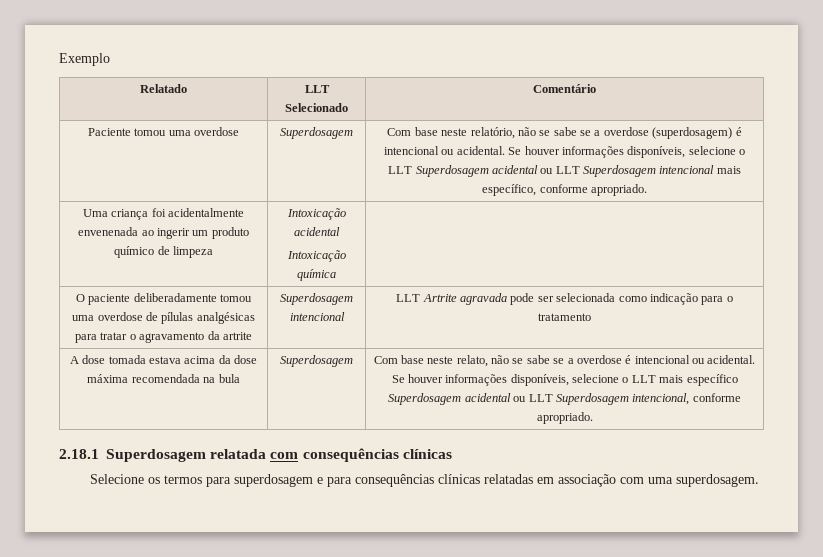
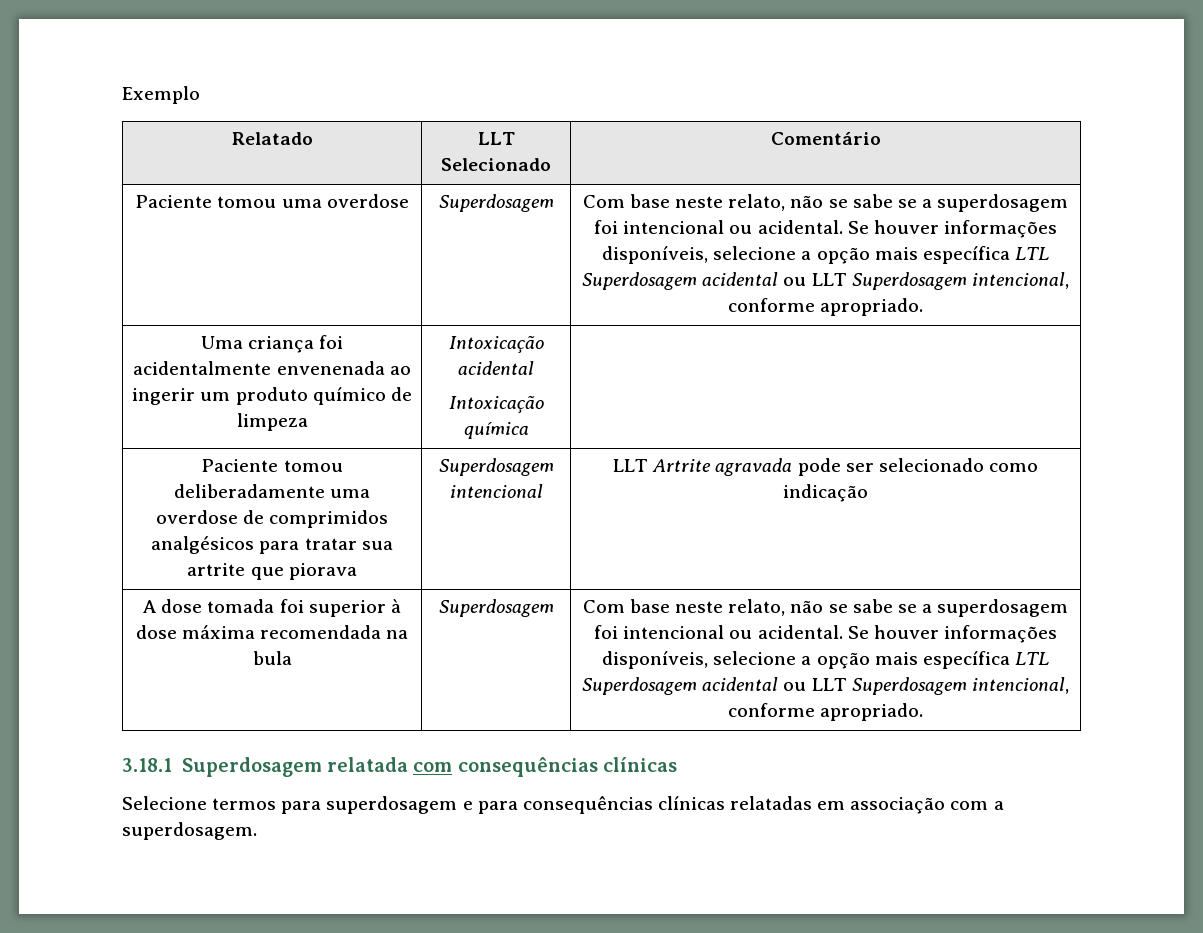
[470,127,742,139] [384,146,745,158] [388,165,741,177] [482,184,537,196] relatório, não se sabe se a overdose (superdosagem) é intencional ou acidental. Se houver informações disponíveis, selecione o LLT Superdosagem acidental ou LLT Superdosagem intencional mais específico, -> [728,194,1069,212] [594,220,1057,238] [602,246,1049,264] [582,272,1069,290] relato, não se sabe se a superdosagem foi intencional ou acidental. Se houver informações disponíveis, selecione a opção mais específica LTL Superdosagem acidental ou LLT Superdosagem intencional,
[75,293,253,305] [72,312,255,324] [75,331,220,343] O paciente deliberadamente tomou uma overdose de pílulas analgésicas para tratar o agravamento da -> [201,459,343,472] [173,484,371,498] [155,510,389,528] [151,536,393,554] Paciente tomou deliberadamente uma overdose de comprimidos analgésicos para tratar sua
(252, 336) none -> [250,563,357,580] que piorava
[556,293,616,302] selecionada -> [878,458,984,472] selecionado
[701,296,733,305] [538,313,591,321] para o tratamento -> (868, 493) none
[149,355,231,364] estava acima da -> [279,599,401,617] foi superior à
[576,355,756,364] [391,374,738,386] [388,393,741,405] [536,412,593,424] [59,449,99,459] overdose é intencional ou acidental. Se houver informações disponíveis, selecione o LLT mais específico Superdosagem acidental ou LLT Superdosagem intencional, conforme apropriado. // 2.18.1 -> [937,599,1069,617] [594,625,1057,643] [602,651,1049,669] [582,677,1069,695] [727,703,924,721] [122,758,172,772] superdosagem foi intencional ou acidental. Se houver informações disponíveis, selecione a opção mais específica LTL Superdosagem acidental ou LLT Superdosagem intencional, conforme apropriado. // 3.18.1
[148,477,161,484] os -> (207, 803) none
[648,477,674,484] uma -> [993,801,1004,810] a

